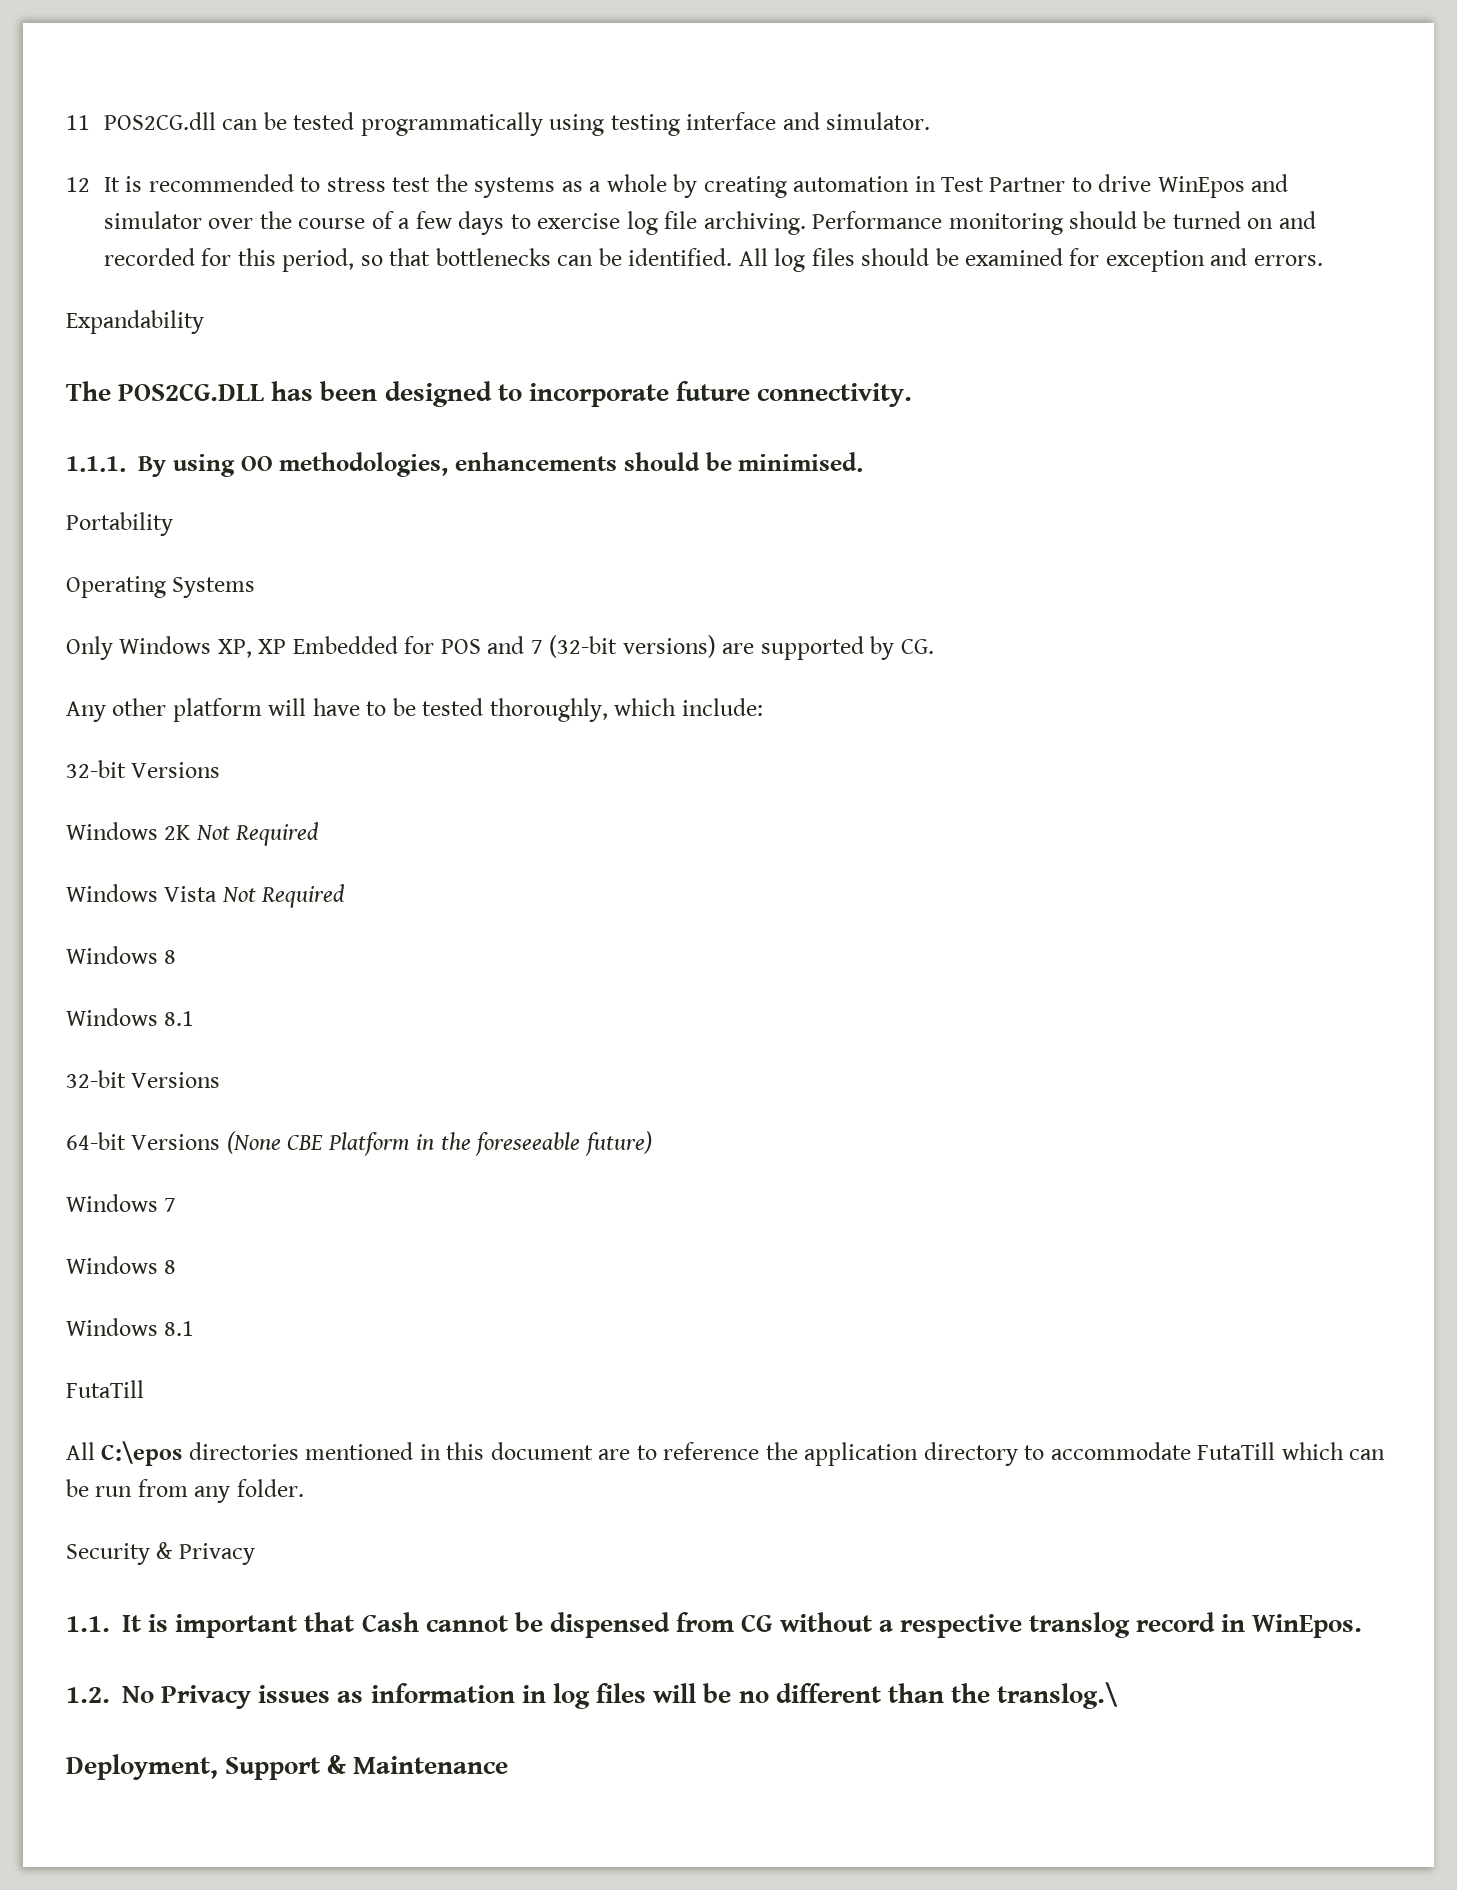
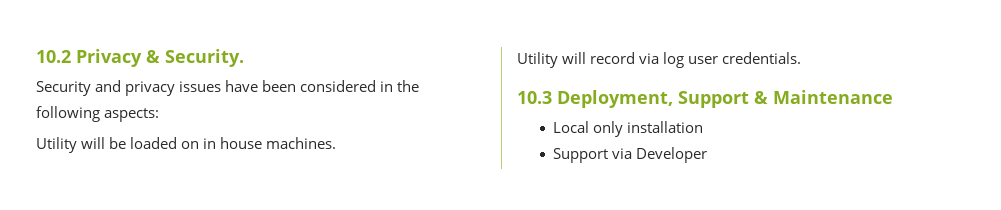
[66,112,931,136] [66,174,1289,198] [103,211,1316,235] [103,248,1323,272] [66,310,204,334] [66,381,913,407] [66,452,864,477] [66,512,173,536] [66,576,256,598] [66,635,934,660] [66,698,763,722] [66,760,221,778] [66,822,320,846] [66,884,346,908] [66,946,177,964] [66,1008,195,1026] [66,1070,221,1088] [66,1131,652,1156] [66,1194,177,1212] [66,1256,177,1274] [66,1318,195,1336] [66,1380,144,1398] [66,1441,1386,1466] [66,1479,304,1503] [66,1542,255,1565] [66,1612,1363,1638] [66,1682,1119,1709] [66,1754,509,1780] 11 POS2CG.dll can be tested programmatically using testing interface and simulator. // 12 It is recommended to stress test the systems as a whole by creating automation in Test Partner to drive WinEpos and simulator over the course of a few days to exercise log file archiving. Performance monitoring should be turned on and recorded for this period, so that bottlenecks can be identified. All log files should be examined for exception and errors. // Expandability // The POS2CG.DLL has been designed to incorporate future connectivity. // 1.1.1. By using OO methodologies, enhancements should be minimised. // Portability // Operating Systems // Only Windows XP, XP Embedded for POS and 7 (32-bit versions) are supported by CG. // Any other platform will have to be tested thoroughly, which include: // 32-bit Versions // Windows 2K Not Required // Windows Vista Not Required // Windows 8 // Windows 8.1 // 32-bit Versions // 64-bit Versions (None CBE Platform in the foreseeable future) // Windows 7 // Windows 8 // Windows 8.1 // FutaTill // All C:\epos directories mentioned in this document are to reference the application directory to accommodate FutaTill which can be run from any folder. // Security & Privacy // 1.1. It is important that Cash cannot be dispensed from CG without a respective translog record in WinEpos. // 1.2. No Privacy issues as information in log files will be no different than the translog.\ // Deployment, Support & Maintenance -> [36,49,244,67] [36,80,420,96] [36,106,160,122] [36,137,337,153] [517,52,802,68] [517,90,893,108] [553,121,704,137] [553,147,708,163] 10.2 Privacy & Security. // Security and privacy issues have been considered in the following aspects: // Utility will be loaded on in house machines. // Utility will record via log user credentials. // 10.3 Deployment, Support & Maintenance // Local only installation // Support via Developer

